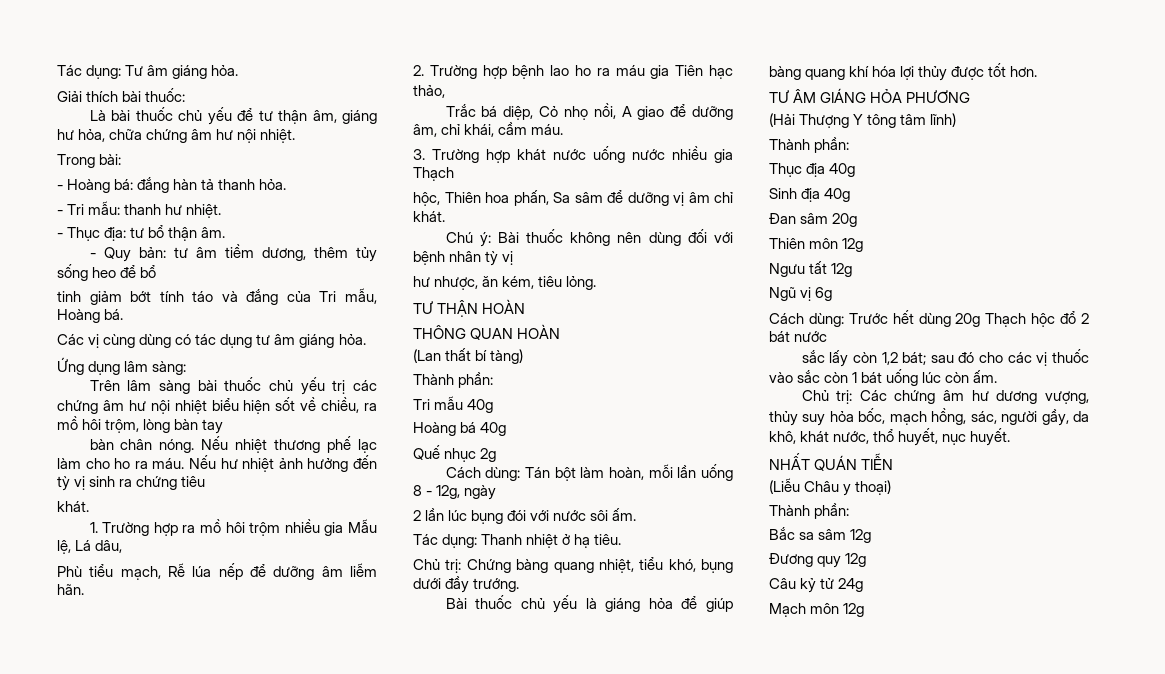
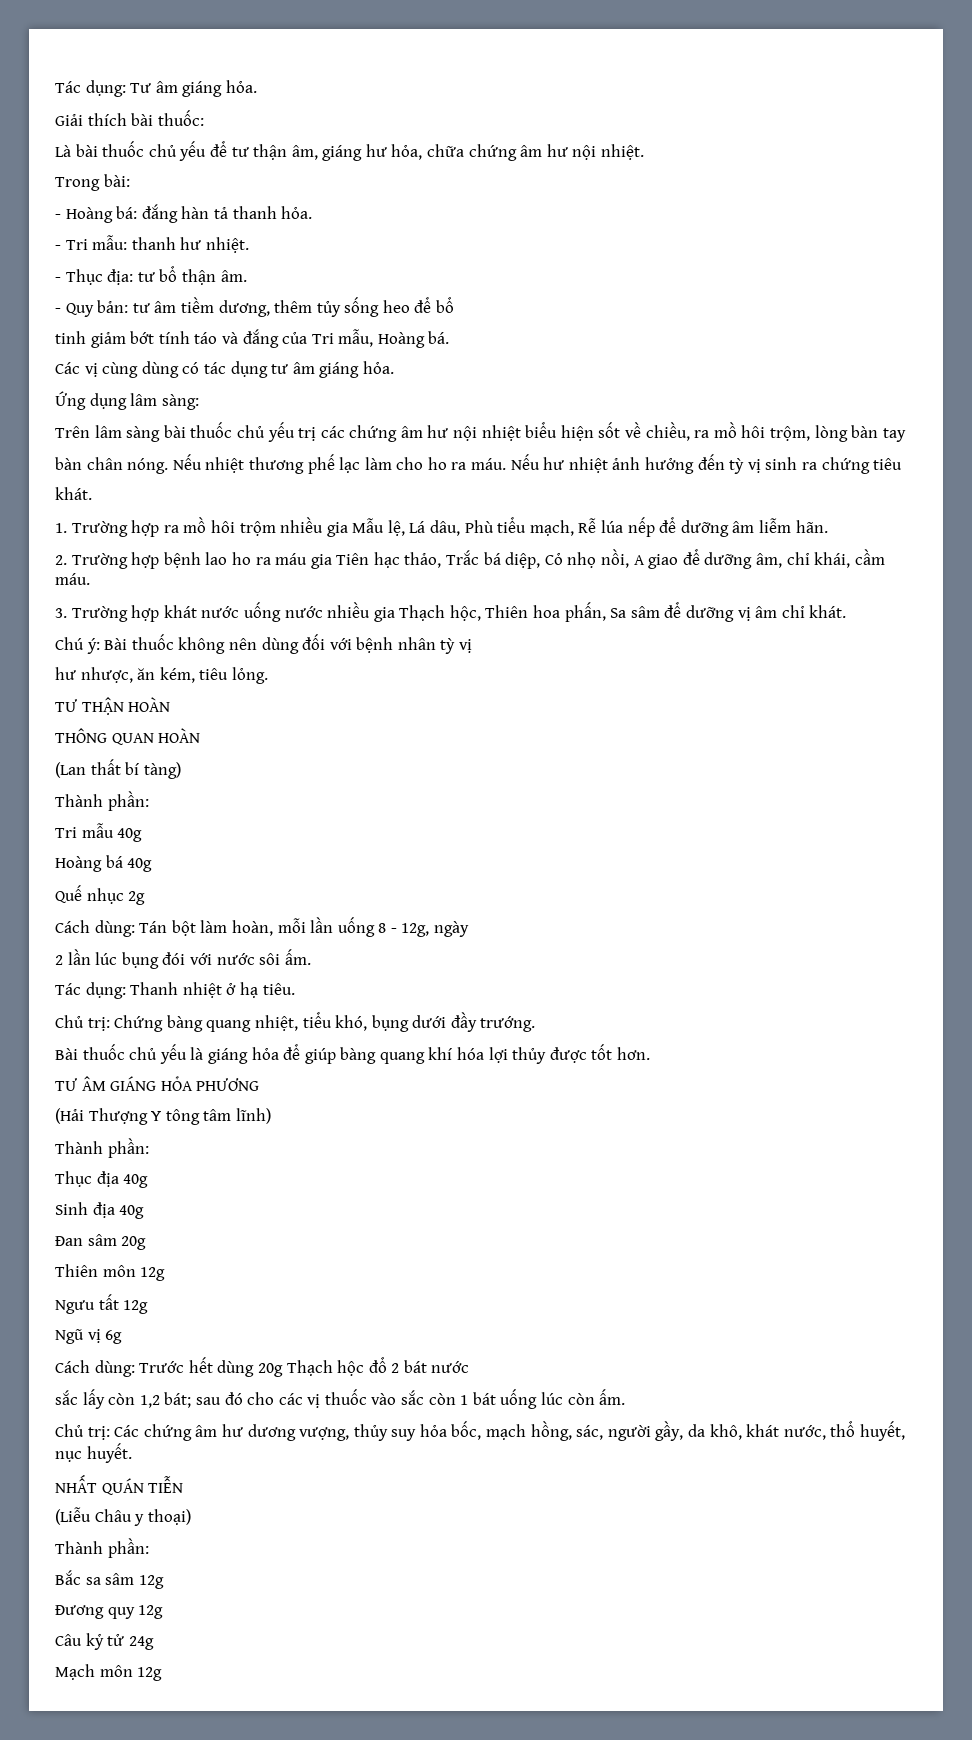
(123, 546) // -> (461, 528) none
(445, 91) // -> (442, 560) none
(454, 174) // -> (446, 613) none

